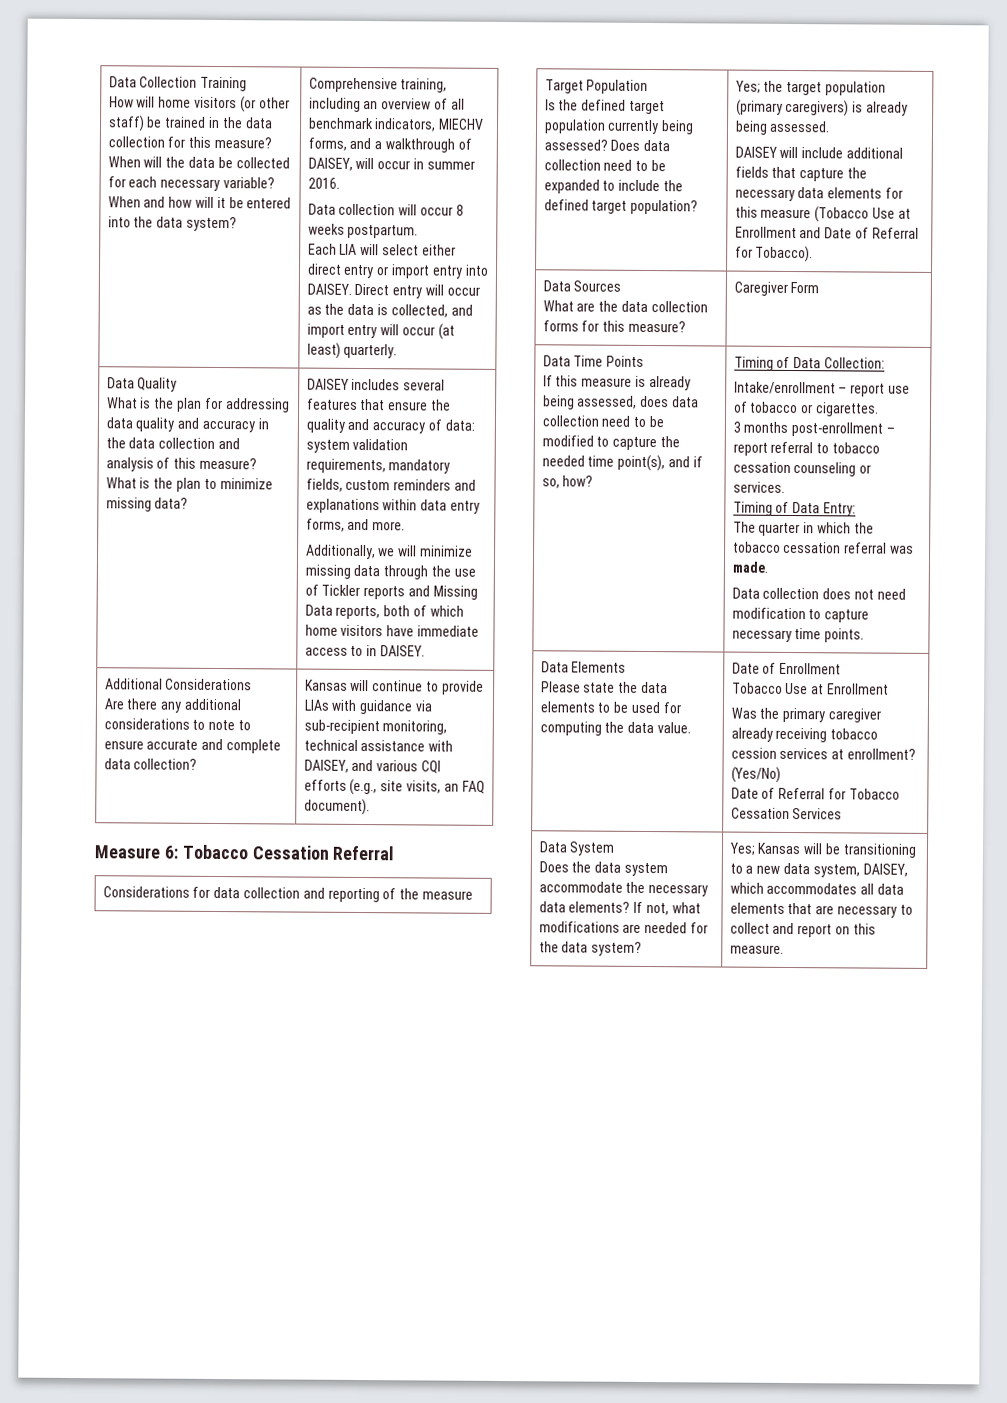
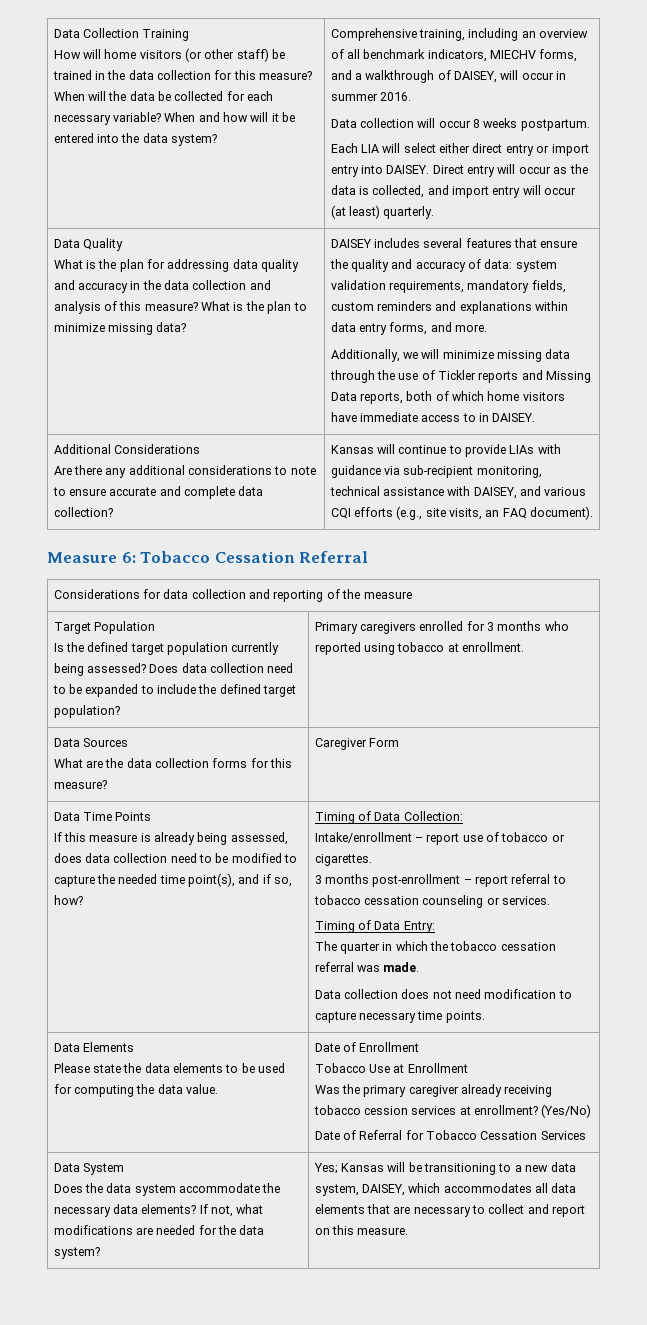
[734,80,887,96] [735,99,909,117] [734,120,831,135] [734,146,904,159] [734,166,868,182] [734,187,904,202] [734,206,911,223] [734,226,919,239] [734,245,814,263] Yes; the target population (primary caregivers) is already being assessed. // DAISEY will include additional fields that capture the necessary data elements for this measure (Tobacco Use at Enrollment and Date of Referral for Tobacco). -> [314,621,569,634] [314,642,525,655] Primary caregivers enrolled for 3 months who reported using tobacco at enrollment.

